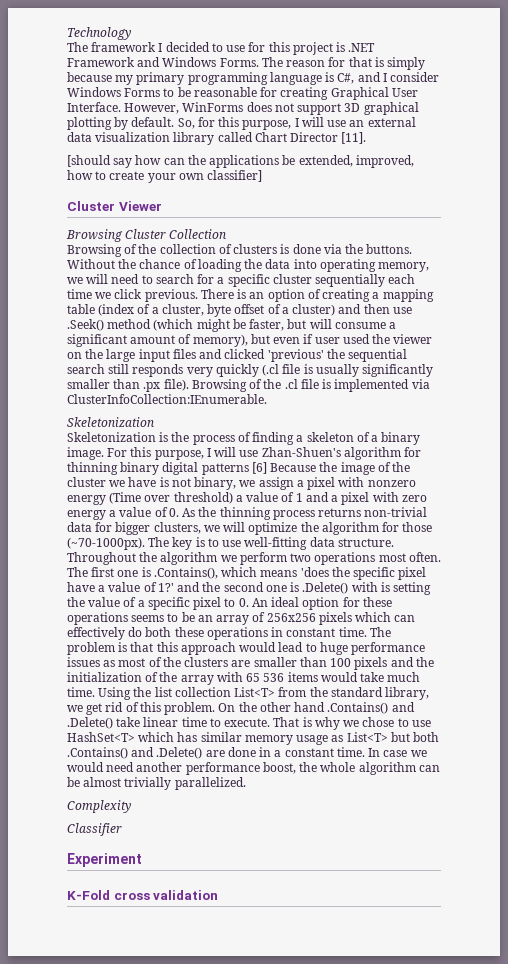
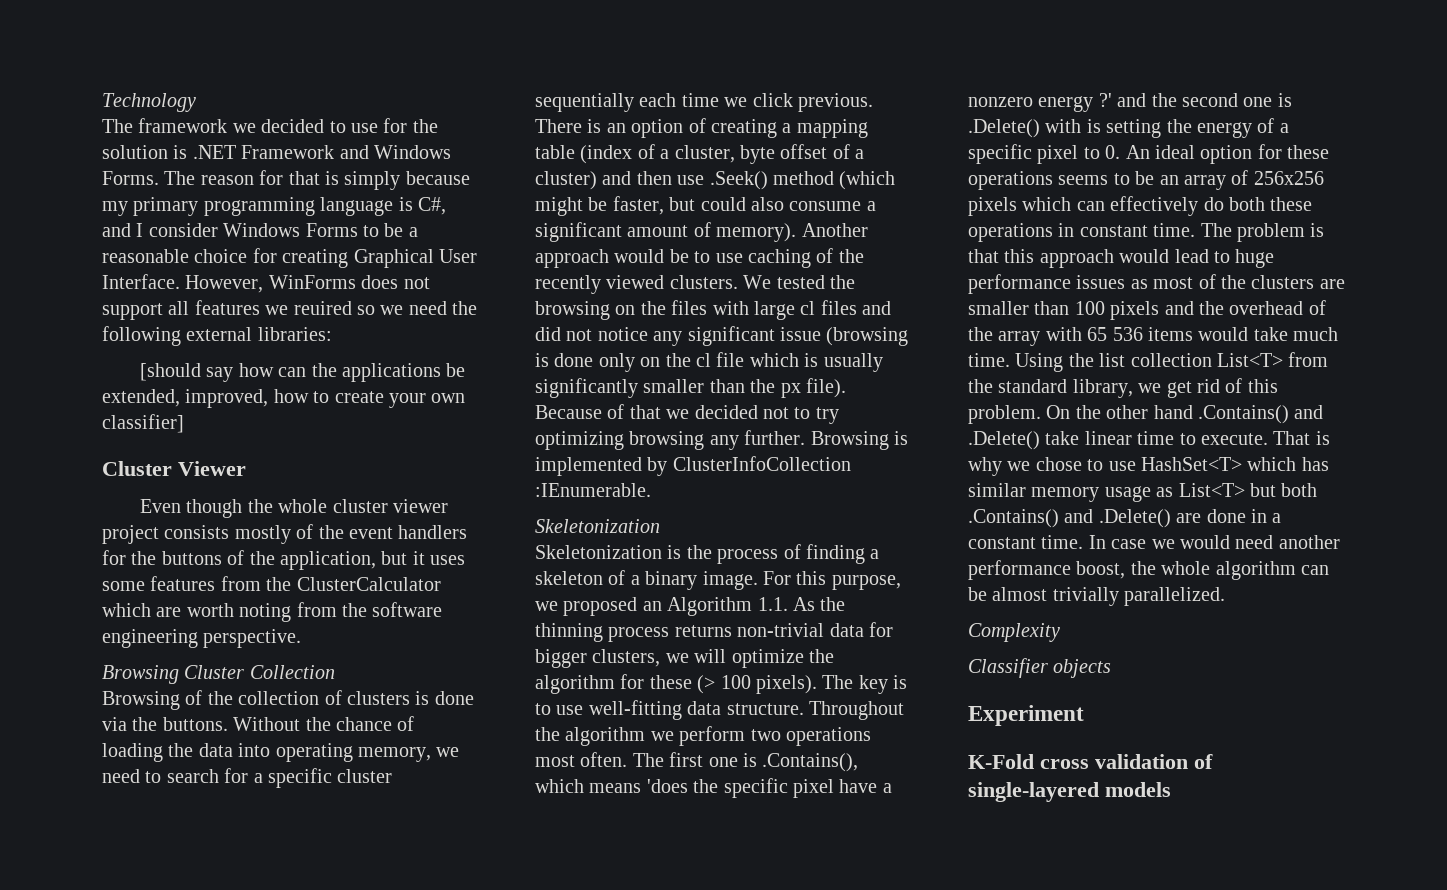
[158,43,163,52] I -> [232,123,256,133] we
[268,42,333,55] this project -> [412,119,438,133] [102,145,168,159] the solution
[193,87,257,97] reasonable -> [408,227,418,237] [102,249,248,263] a reasonable choice
[344,102,419,115] [67,117,416,130] [67,132,367,145] 3D graphical plotting by default. So, for this purpose, I will use an external data visualization library called Chart Director [11]. -> [168,300,478,315] [102,326,332,346] all features we reuired so we need the following external libraries:
(162, 206) none -> [140,499,449,518] [102,524,468,544] [102,550,466,570] [102,576,441,591] [102,602,443,622] [102,629,302,648] // Even though the whole cluster viewer project consists mostly of the event handlers for the buttons of the application, but it uses some features from the ClusterCalculator which are worth noting from the software engineering perspective.
[86,274,109,284] will -> (460, 752) none
[309,319,332,329] will -> [700,197,784,211] could also
[192,334,433,347] [67,349,408,362] [67,364,301,377] memory), but even if user used the viewer on the large input files and clicked 'previous' the sequential search still responds very quickly (.cl file -> [716,223,868,242] [535,248,864,268] [535,275,855,294] [535,300,892,320] [535,326,909,346] [535,352,799,372] memory). Another approach would be to use caching of the recently viewed clusters. We tested the browsing on the files with large cl files and did not notice any significant issue (browsing is done only on the cl file which
[143,379,430,392] [67,394,267,404] .px file). Browsing of the .cl file is implemented via ClusterInfoCollection:IEnumerable. -> [750,378,846,398] [535,404,839,424] [535,430,908,450] [535,456,851,476] [535,483,651,497] the px file). Because of that we decided not to try optimizing browsing any further. Browsing is implemented by ClusterInfoCollection :IEnumerable.
[206,447,422,460] [67,462,411,475] [67,477,416,490] [67,492,427,505] [67,507,179,520] I will use Zhan-Shuen's algorithm for thinning binary digital patterns [6] Because the image of the cluster we have is not binary, we assign a pixel with nonzero energy (Time over threshold) a value of 1 and a pixel with zero energy a value of 0. -> [535,597,788,616] we proposed an Algorithm 1.1.
[402,522,433,532] [67,537,145,550] those (~70-1000px). -> [649,675,817,694] these (> 100 pixels).
[108,582,174,592] value of 1?' -> [968,93,1112,112] nonzero energy ?'
[88,597,121,607] value -> [1197,122,1252,138] energy
[67,672,142,682] initialization -> [1229,301,1304,315] overhead
(122, 829) none -> [1053,659,1112,678] objects
(219, 895) none -> [1194,754,1213,769] [968,782,1171,802] of single-layered models

